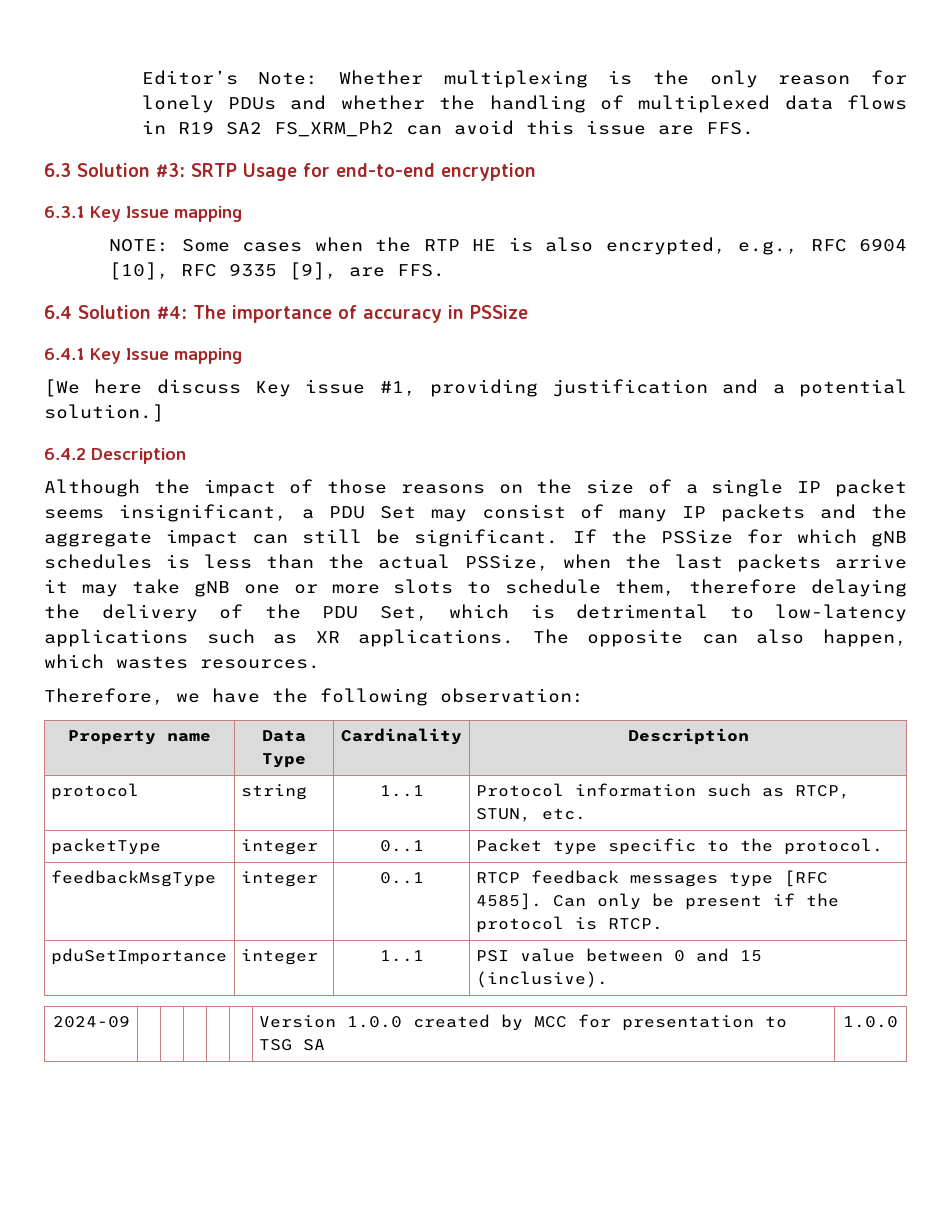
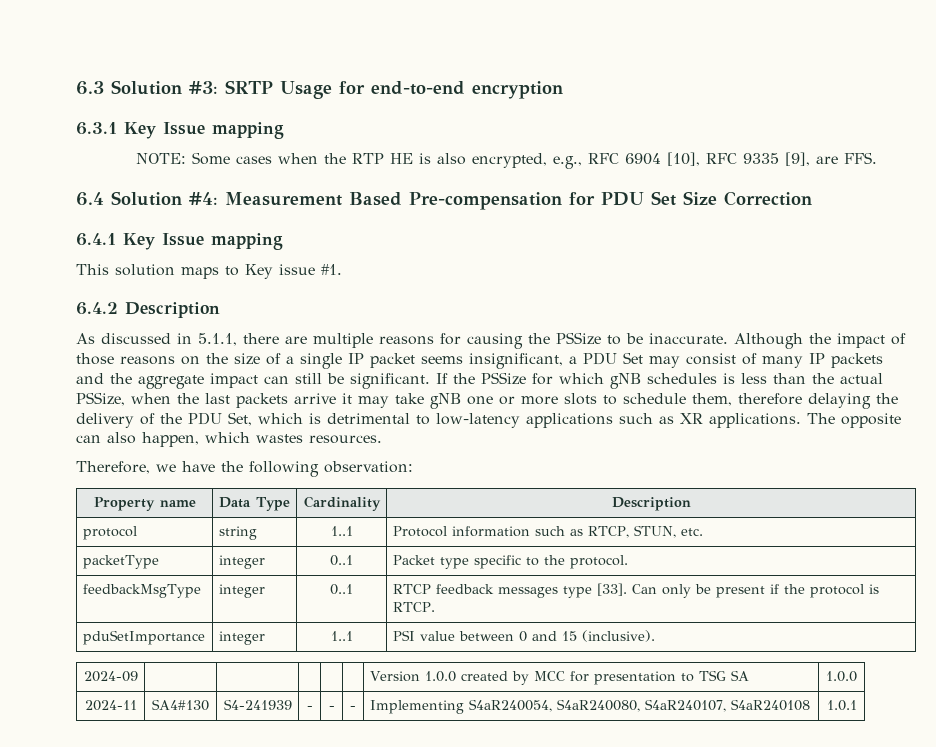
[141,70,907,88] [141,95,907,113] [141,120,754,137] Editor’s Note: Whether multiplexing is the only reason for lonely PDUs and whether the handling of multiplexed data flows in R19 SA2 FS_XRM_Ph2 can avoid this issue are FFS. // -> (76, 88) none
[193,305,528,323] [44,348,242,364] [44,379,907,397] [44,404,164,422] [44,448,186,464] The importance of accuracy in PSSize // 6.4.1 Key Issue mapping // [We here discuss Key issue #1, providing justification and a potential solution.] // 6.4.2 Description // -> [225,191,812,210] [76,233,283,250] [76,264,342,279] [76,302,220,318] [76,332,728,349] Measurement Based Pre-compensation for PDU Set Size Correction // 6.4.1 Key Issue mapping // This solution maps to Key issue #1. // 6.4.2 Description // As discussed in 5.1.1, there are multiple reasons for causing the PSSize to be inaccurate.
[783,870,828,887] [475,893,542,910] [RFC 4585]. -> [596,583,627,596] [33].
(898, 1022) none -> [84,700,137,711] [152,699,209,711] [223,699,292,710] [306,706,313,710] [328,706,335,710] [350,706,356,710] [369,699,810,714] [826,700,857,711] // 2024-11 | SA4#130 | S4-241939 | - | - | - | Implementing S4aR240054, S4aR240080, S4aR240107, S4aR240108 | 1.0.1

